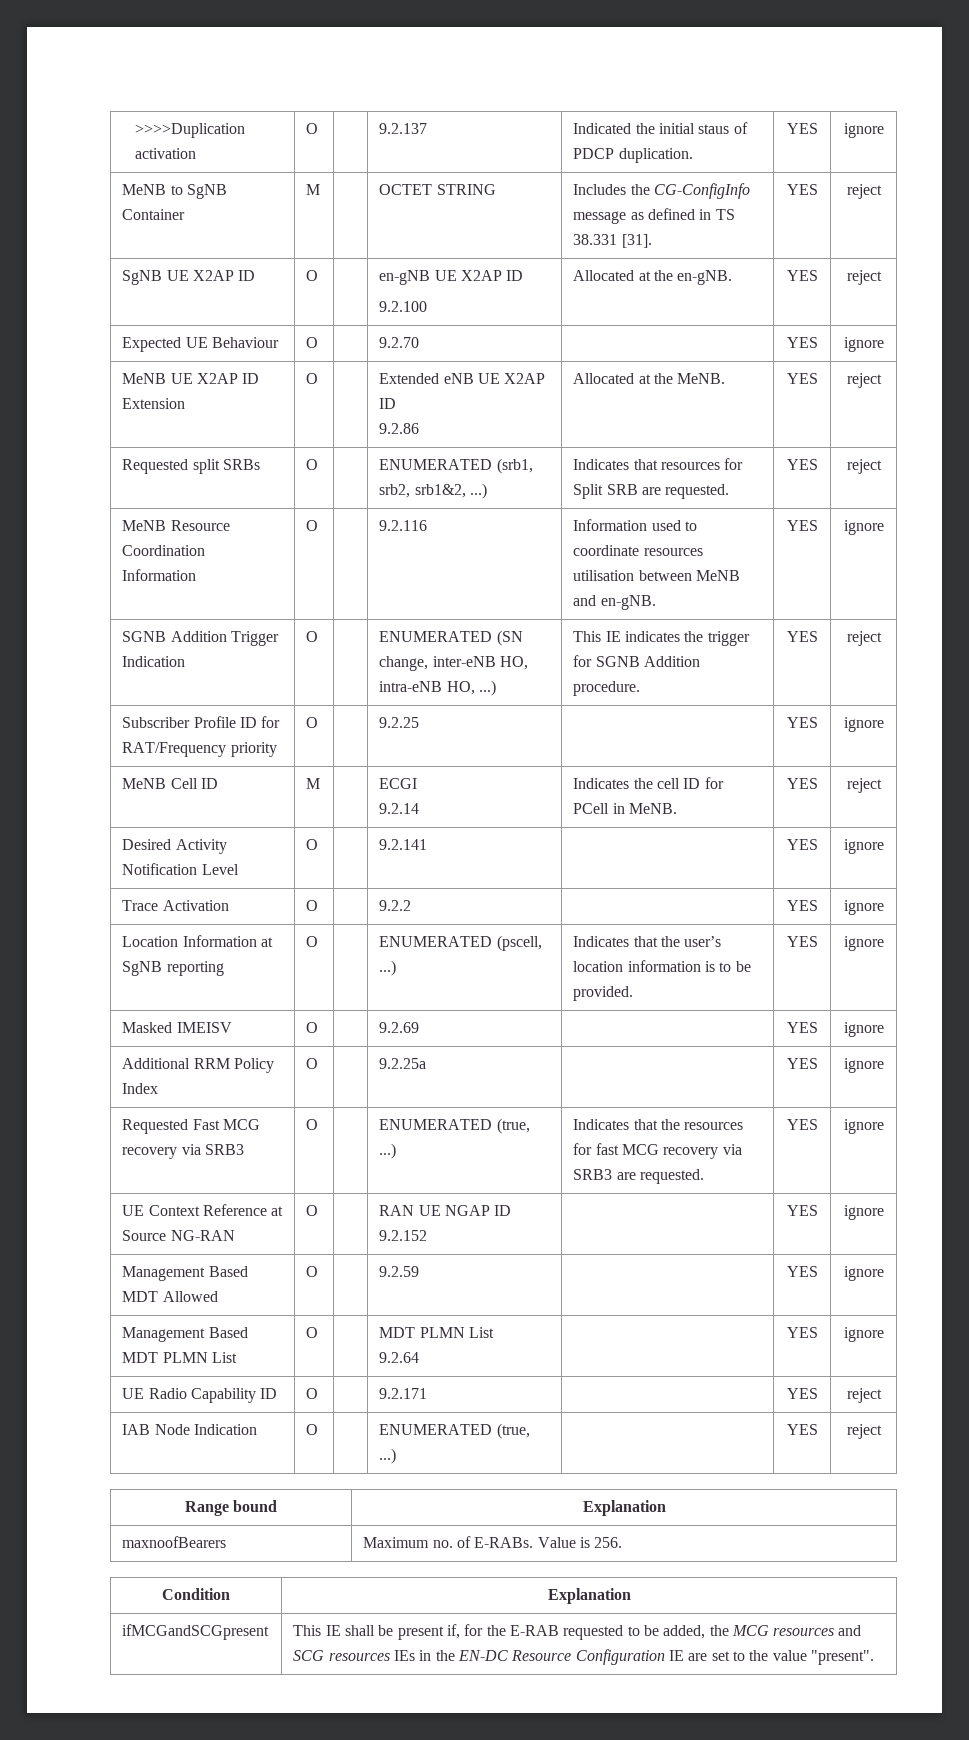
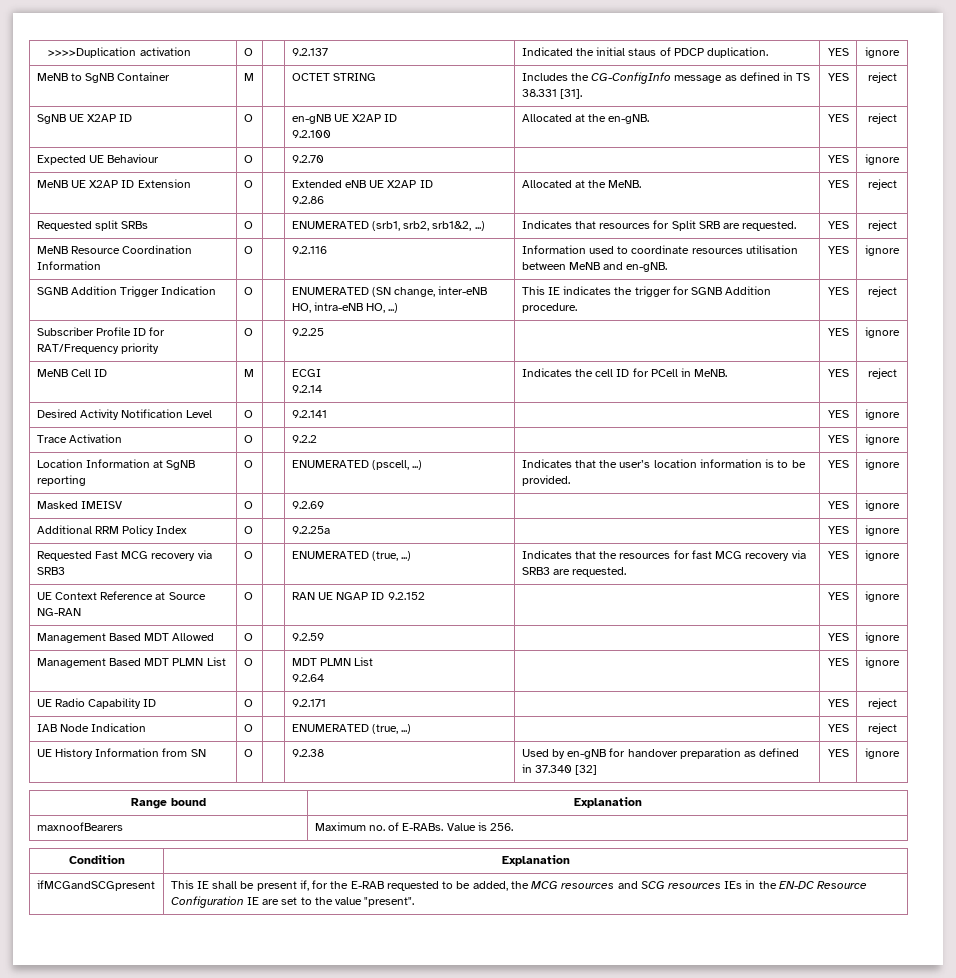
(882, 1431) none -> [36,748,206,759] [243,749,253,757] [291,749,324,757] [521,748,800,759] [521,764,598,775] [827,749,849,757] [865,748,900,759] // UE History Information from SN | O | | 9.2.38 | Used by en-gNB for handover preparation as defined in 37.340 [32] | YES | ignore

